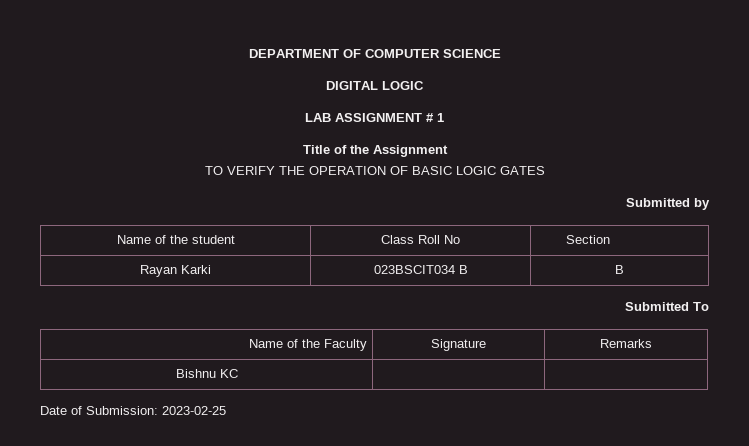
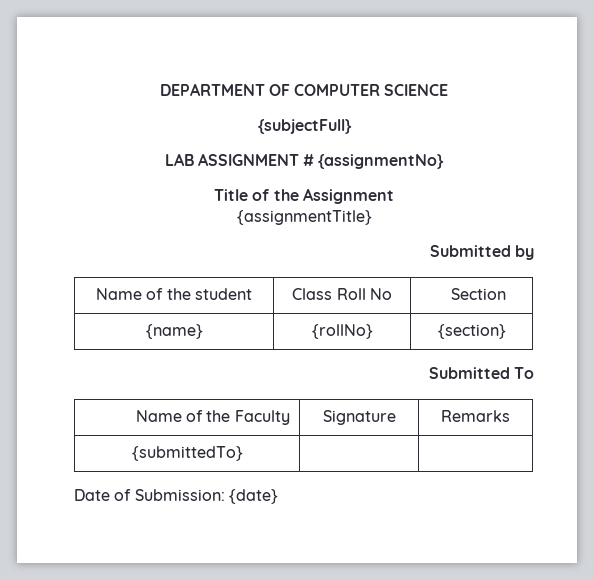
[326,81,424,90] DIGITAL LOGIC -> [257,119,352,134] {subjectFull}
[437,113,444,122] 1 -> [318,154,445,169] {assignmentNo}
[204,166,545,175] TO VERIFY THE OPERATION OF BASIC LOGIC GATES -> [236,210,372,225] {assignmentTitle}
[140,265,211,277] [373,265,468,274] [615,265,624,274] Rayan Karki | 023BSCIT034 B | B -> [145,324,203,339] [311,324,373,339] [437,324,506,339] {name} | {rollNo} | {section}
[175,369,238,378] Bishnu KC -> [131,446,243,461] {submittedTo}
[162,406,226,415] 2023-02-25 -> [228,489,278,504] {date}

